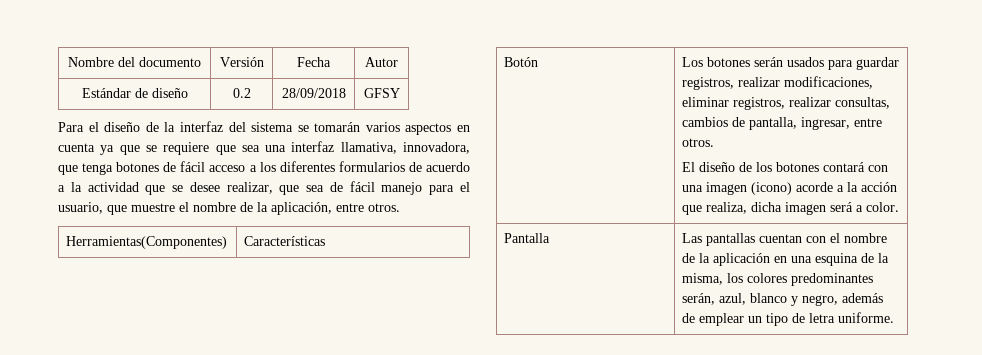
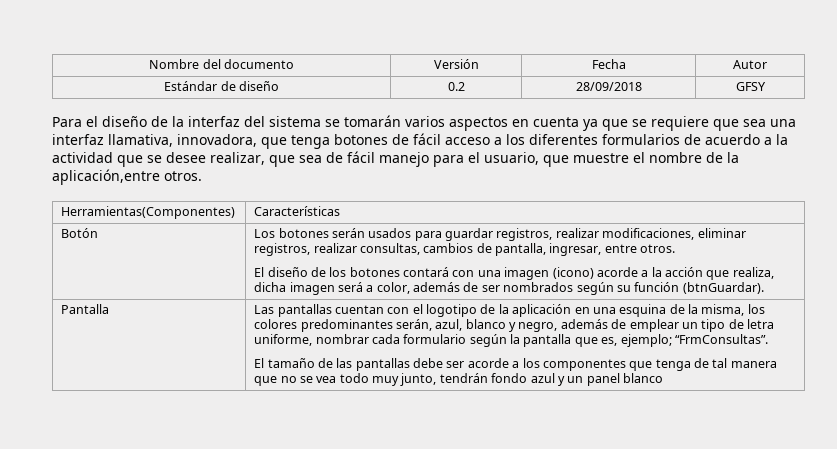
[271,202,364,215] aplicación, entre -> [52,169,160,185] aplicación,entre
[866,202,900,212] color. -> [376,282,764,295] color, además de ser nombrados según su función (btnGuardar).
[844,233,888,243] nombre -> [426,304,478,317] logotipo
[838,312,895,323] uniforme. -> [254,334,768,347] [254,358,777,371] [254,373,664,386] uniforme, nombrar cada formulario según la pantalla que es, ejemplo; “FrmConsultas”. // El tamaño de las pantallas debe ser acorde a los componentes que tenga de tal manera que no se vea todo muy junto, tendrán fondo azul y un panel blanco

